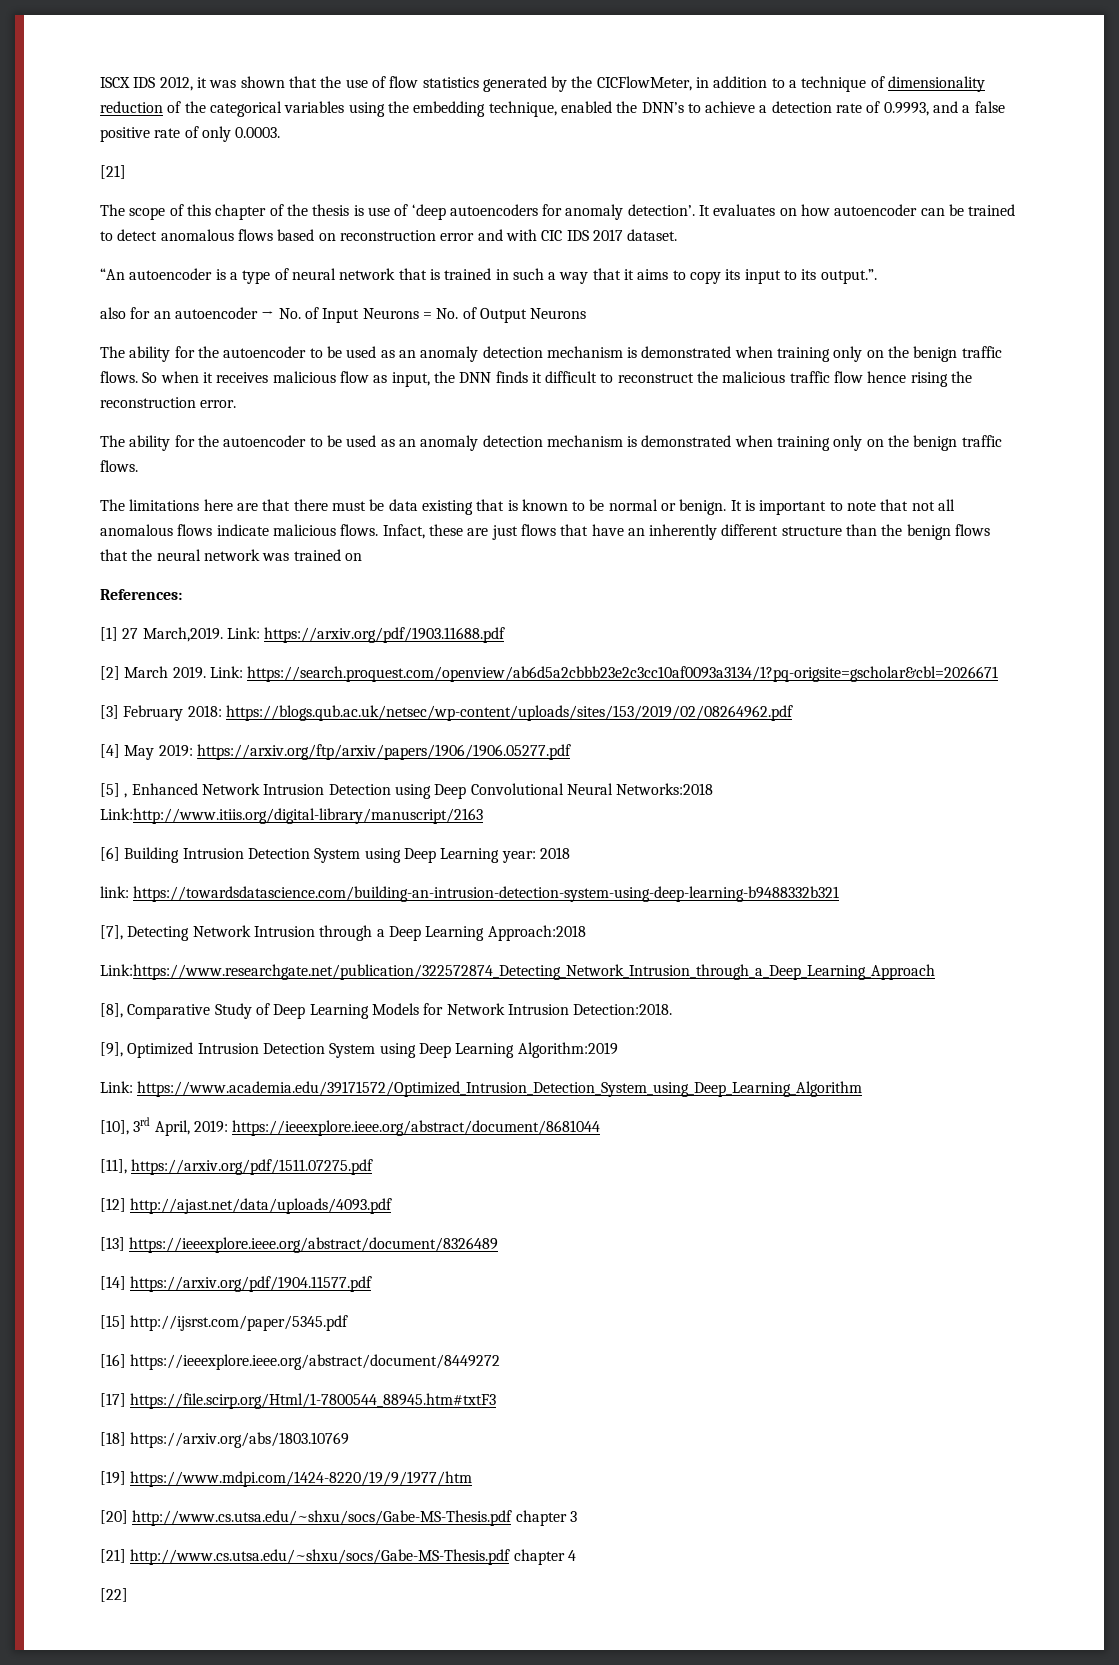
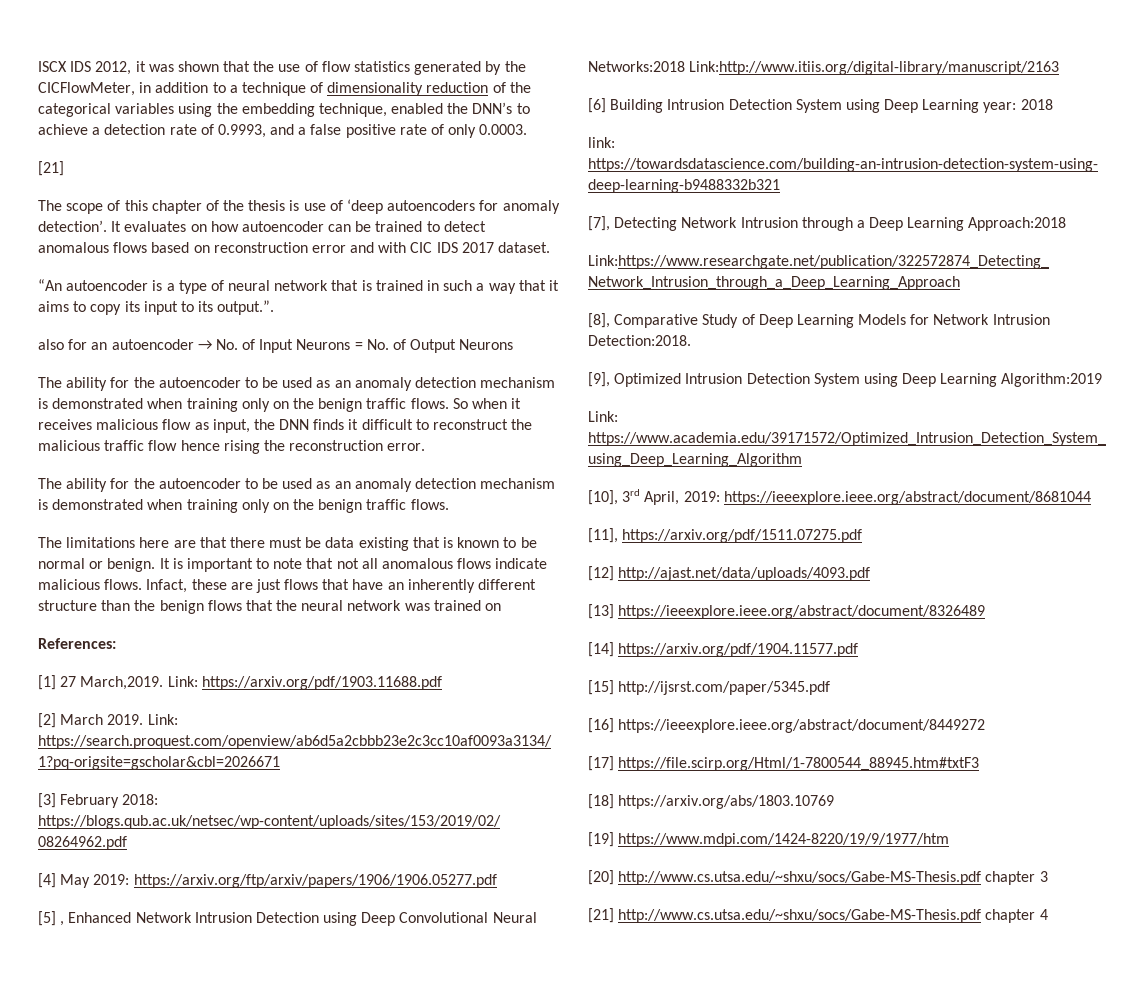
[100,1588,128,1602] // [22] -> (1048, 914) none

